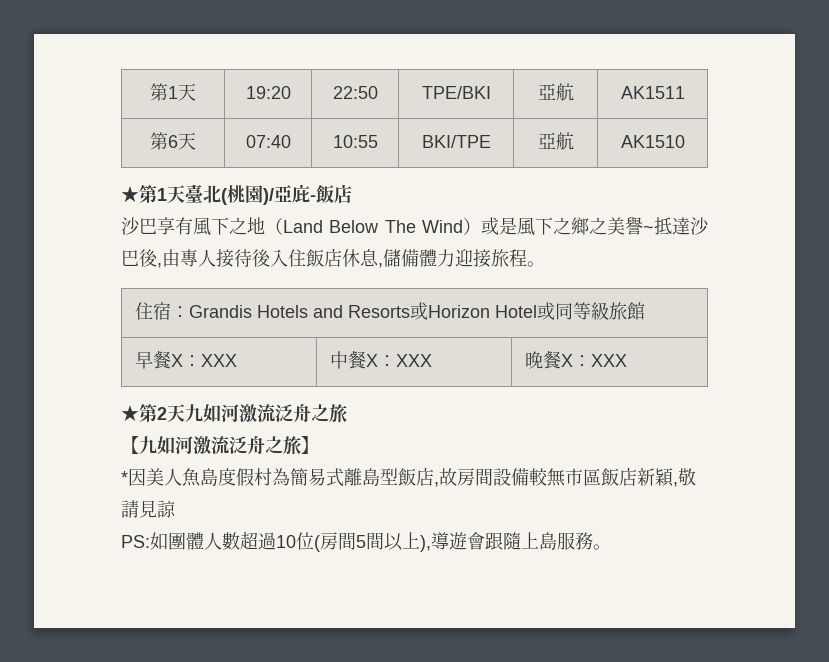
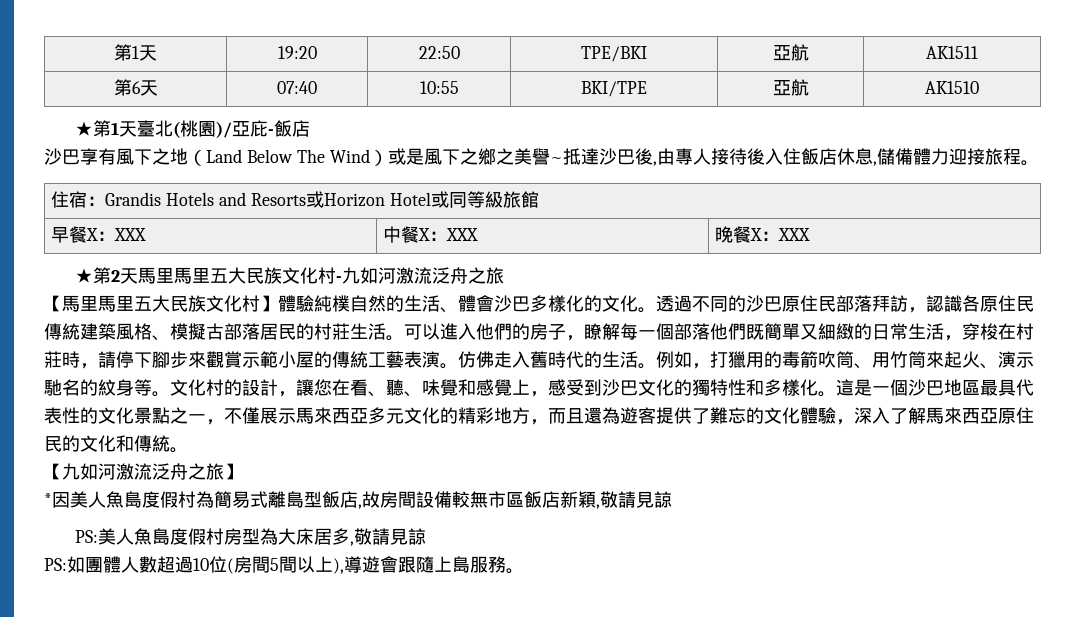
[185,404,347,423] 九如河激流泛舟之旅 -> [137,267,504,284] [44,295,1034,313] [44,323,1034,341] [44,351,1034,369] [44,379,1034,397] [44,407,1034,425] [44,435,188,453] 馬里馬里五大民族文化村-九如河激流泛舟之旅 // 【馬里馬里五大民族文化村】體驗純樸自然的生活、體會沙巴多樣化的文化。透過不同的沙巴原住民部落拜訪，認識各原住民傳統建築風格、模擬古部落居民的村莊生活。可以進入他們的房子，瞭解每一個部落他們既簡單又細緻的日常生活，穿梭在村莊時，請停下腳步來觀賞示範小屋的傳統工藝表演。仿佛走入舊時代的生活。例如，打獵用的毒箭吹筒、用竹筒來起火、演示馳名的紋身等。文化村的設計，讓您在看、聽、味覺和感覺上，感受到沙巴文化的獨特性和多樣化。這是一個沙巴地區最具代表性的文化景點之一，不僅展示馬來西亞多元文化的精彩地方，而且還為遊客提供了難忘的文化體驗，深入了解馬來西亞原住民的文化和傳統。
(176, 509) none -> [74,528,426,546] // PS:美人魚島度假村房型為大床居多,敬請見諒

